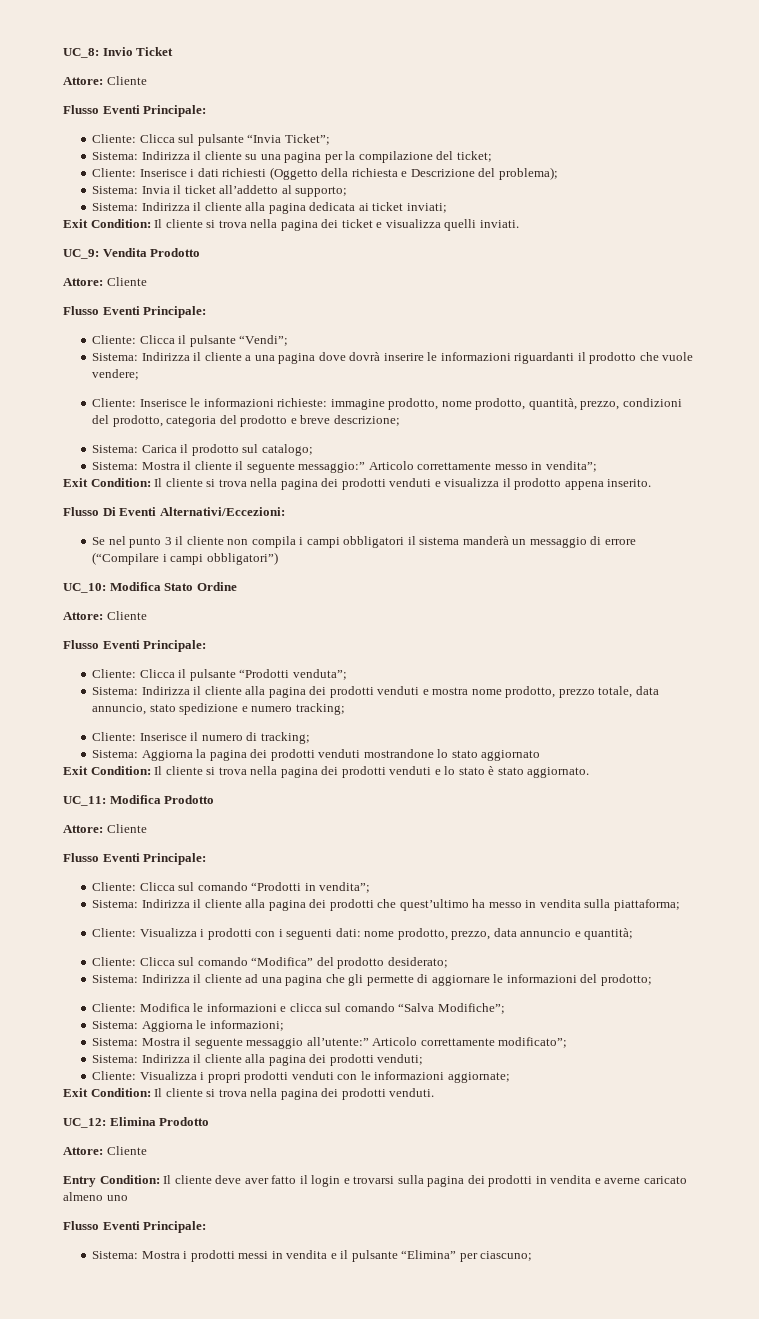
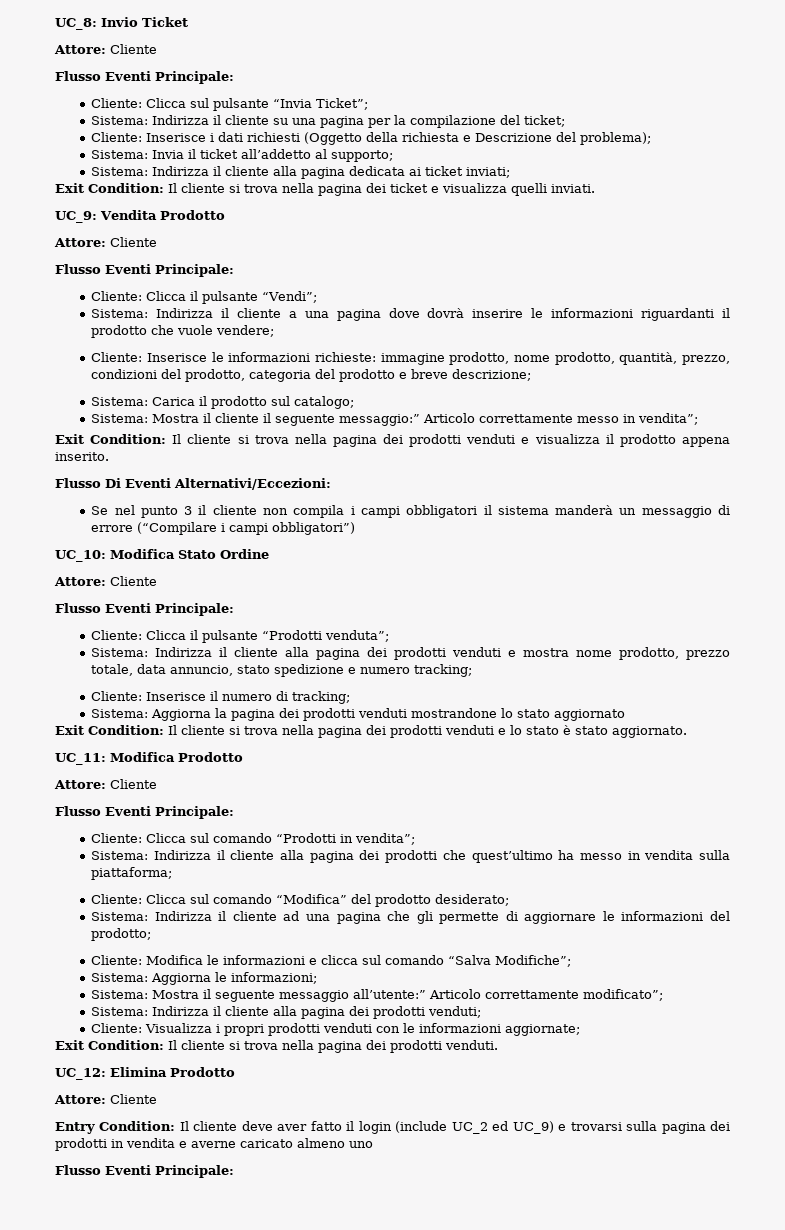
[92,928,634,940] // Cliente: Visualizza i prodotti con i seguenti dati: nome prodotto, prezzo, data annuncio e quantità; -> (173, 873) none
(341, 1181) none -> [395,1121,554,1134] (include UC_2 ed UC_9)
[92,1250,533,1262] // Sistema: Mostra i prodotti messi in vendita e il pulsante “Elimina” per ciascuno; -> (234, 1171) none

